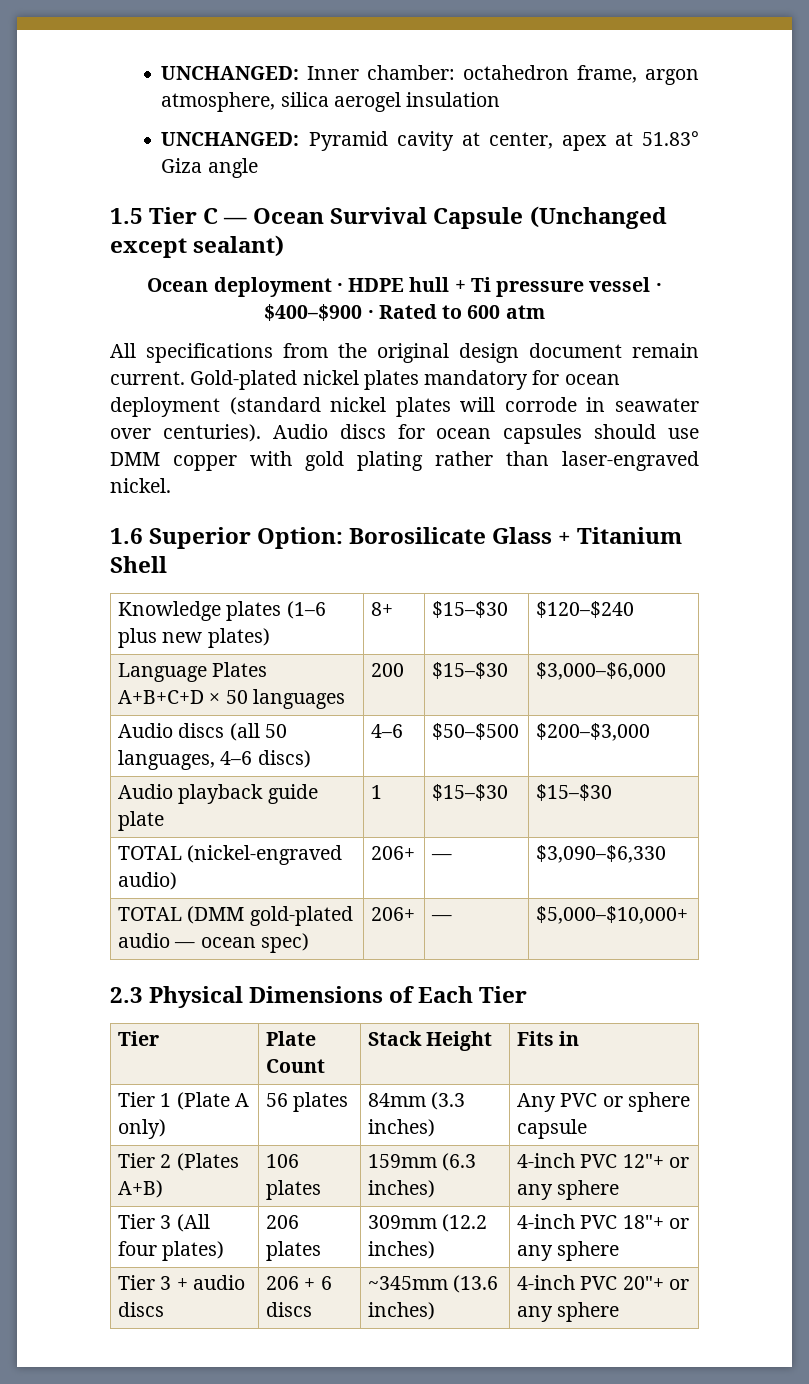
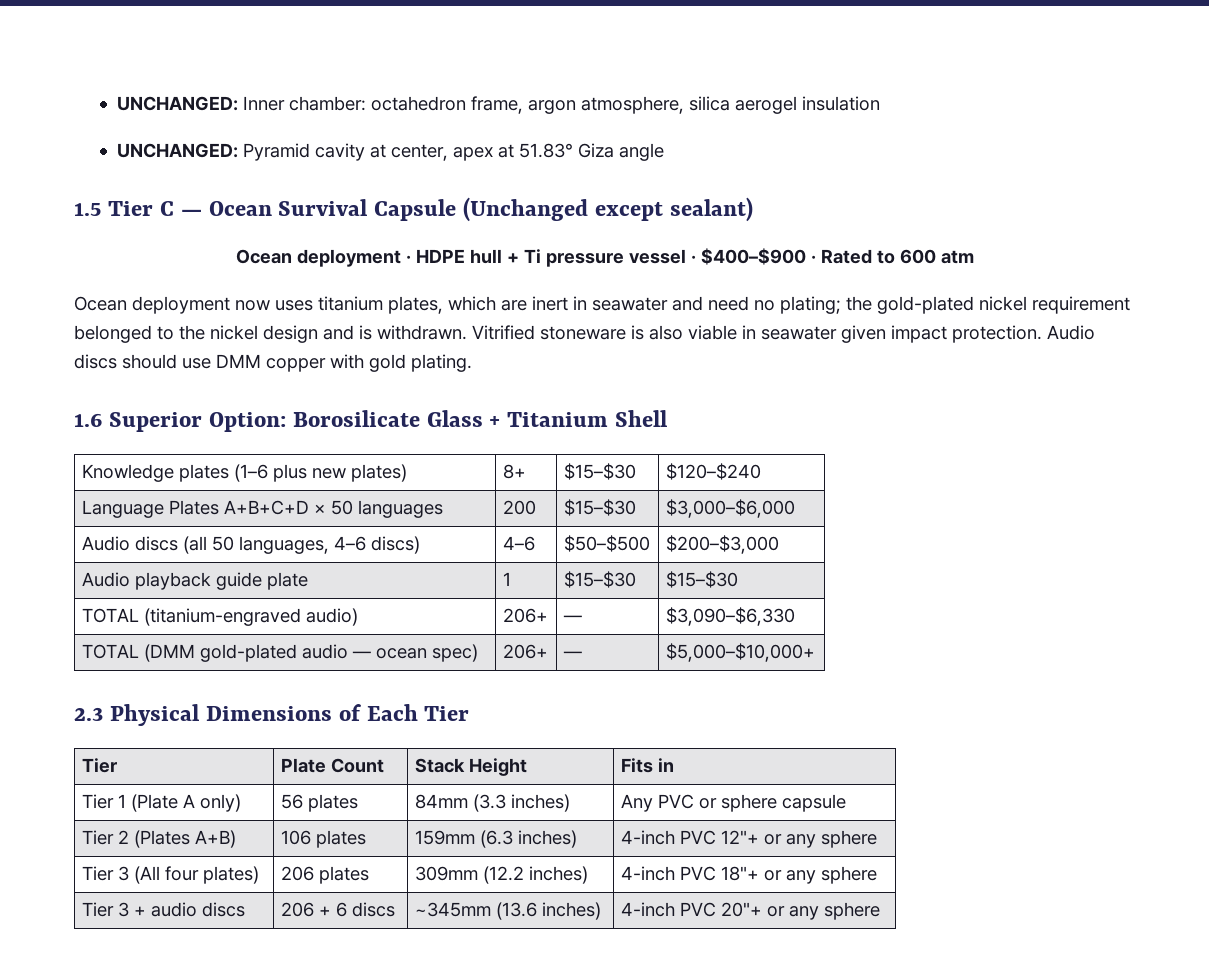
[110,343,699,363] [110,370,620,390] [110,397,699,417] [110,424,583,444] All specifications from the original design document remain current. Gold-plated nickel plates mandatory for ocean deployment (standard nickel plates will corrode in seawater over centuries). Audio discs for ocean capsules -> [74,296,1130,314] [74,325,1095,343] [74,354,117,369] Ocean deployment now uses titanium plates, which are inert in seawater and need no plating; the gold-plated nickel requirement belonged to the nickel design and is withdrawn. Vitrified stoneware is also viable in seawater given impact protection. Audio discs
[357,451,699,471] [110,478,171,493] plating rather than laser-engraved nickel. -> [411,354,472,372] plating.
[187,845,343,865] (nickel-engraved -> [143,608,301,626] (titanium-engraved

